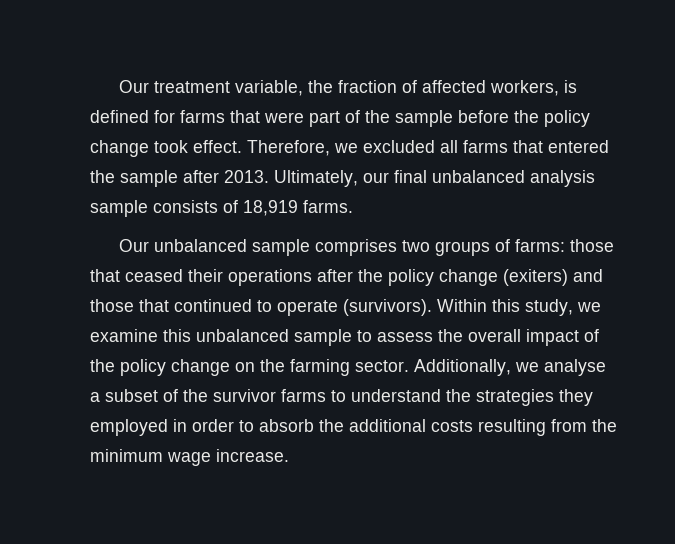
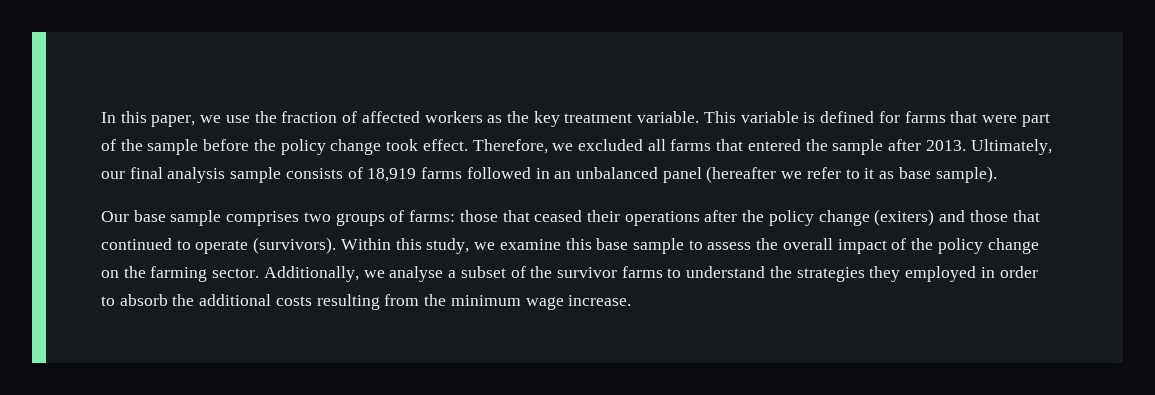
[118,80,559,96] Our treatment variable, the fraction of affected workers, -> [101,111,799,127] In this paper, we use the fraction of affected workers as the key treatment variable. This variable
[432,170,525,183] unbalanced -> (163, 173) none
[303,200,353,213] [118,239,247,252] farms. // Our unbalanced -> [421,166,997,183] [101,210,166,222] farms followed in an unbalanced panel (hereafter we refer to it as base sample). // Our base
[196,329,289,342] unbalanced -> [596,238,629,250] base

